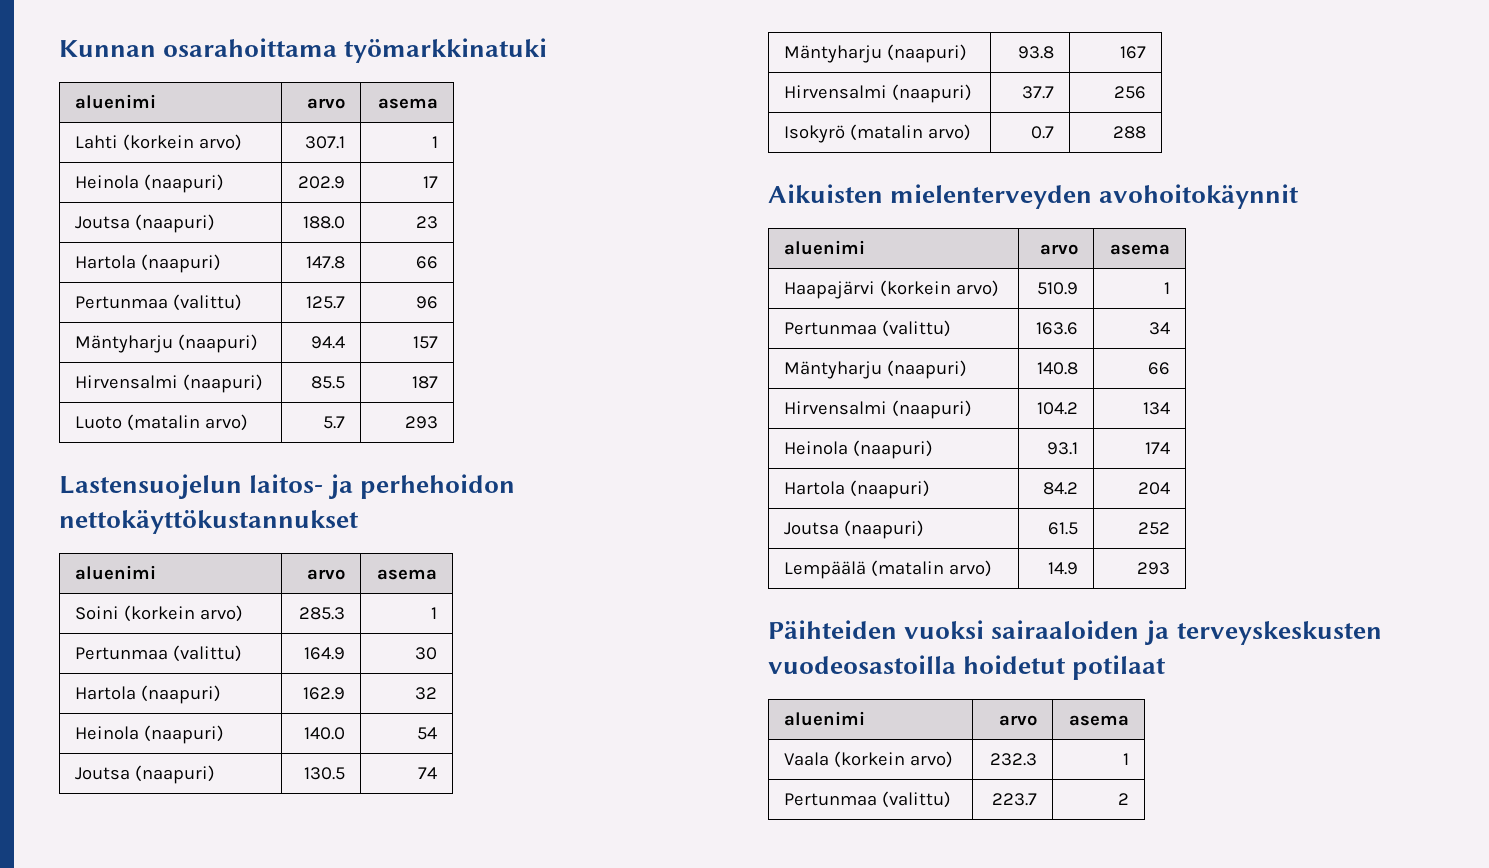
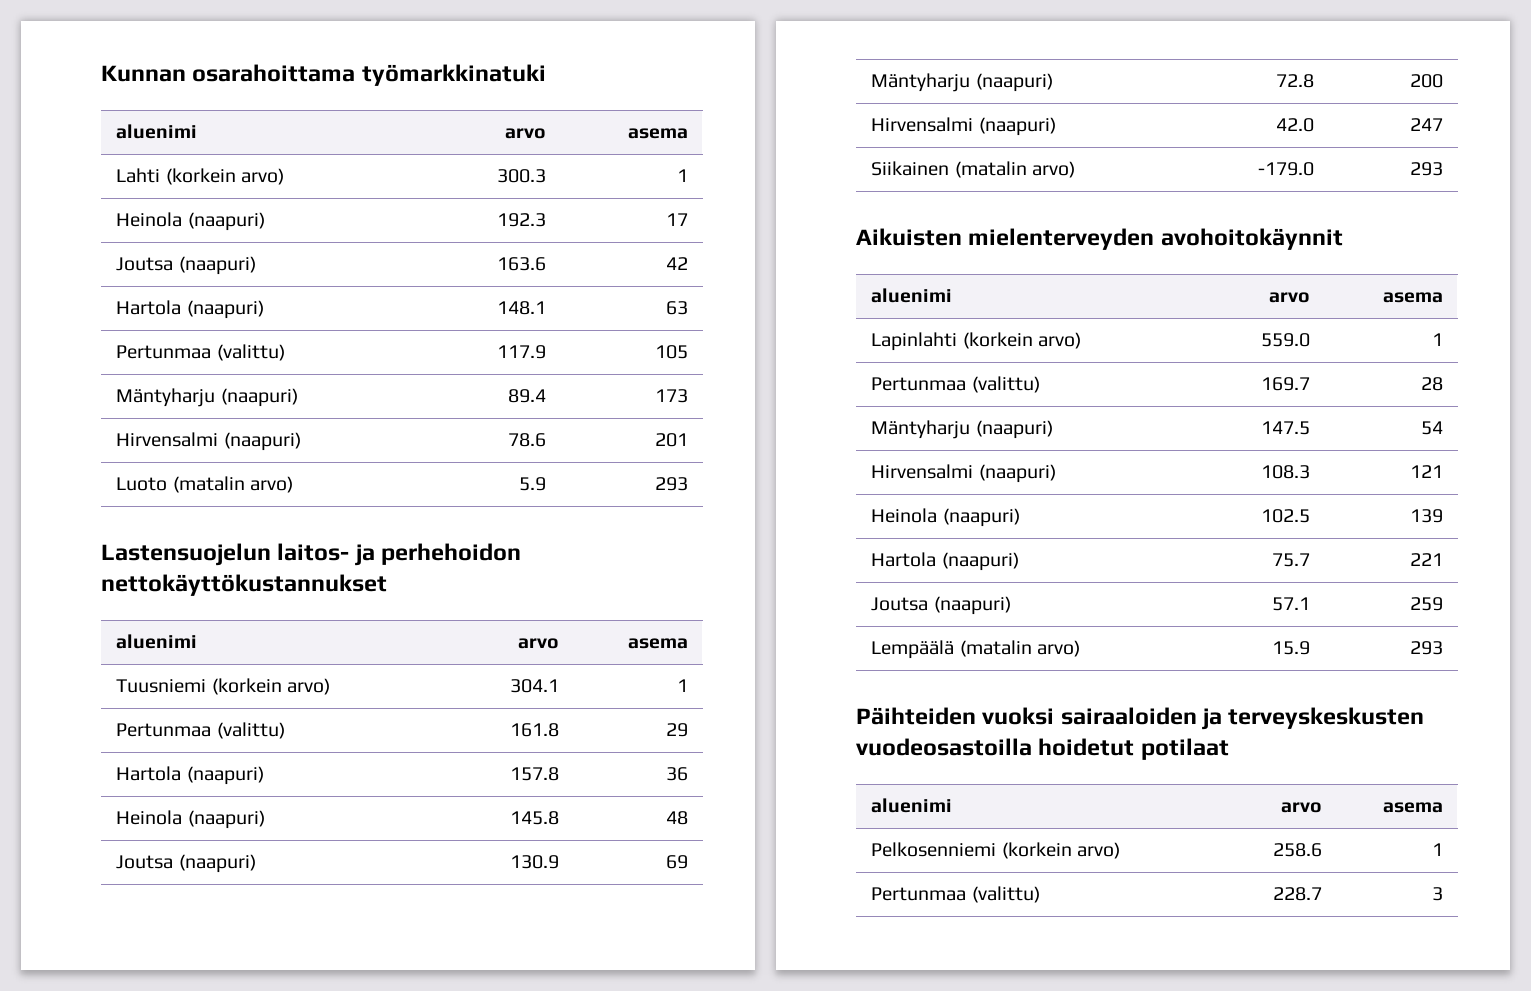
[305,136,346,149] 307.1 -> [496,169,546,183] 300.3
[298,176,346,189] 202.9 -> [496,213,546,227] 192.3
[303,216,346,229] [416,216,439,229] [74,254,221,273] [306,256,346,269] [416,256,439,269] [74,294,242,311] [306,296,346,309] [416,296,439,309] [74,334,258,353] [311,336,346,349] [413,336,439,349] [74,374,263,393] [311,376,346,389] [412,376,439,389] 188.0 | 23 // Hartola (naapuri) | 147.8 | 66 // Pertunmaa (valittu) | 125.7 | 96 // Mäntyharju (naapuri) | 94.4 | 157 // Hirvensalmi (naapuri) | 85.5 | 187 -> [496,257,546,271] [665,257,688,270] [116,300,264,319] [496,301,546,315] [665,301,688,315] [116,344,285,361] [496,345,546,359] [654,345,688,359] [116,388,298,407] [507,389,546,403] [654,389,688,403] [116,432,301,451] [507,433,546,447] [654,433,688,447] 163.6 | 42 // Hartola (naapuri) | 148.1 | 63 // Pertunmaa (valittu) | 117.9 | 105 // Mäntyharju (naapuri) | 89.4 | 173 // Hirvensalmi (naapuri) | 78.6 | 201
[323,416,346,429] 5.7 -> [518,477,546,491] 5.9
[74,605,243,622] [299,607,346,620] [431,607,438,619] [74,645,242,662] [304,647,346,660] [415,647,438,660] [74,685,221,704] [303,687,346,700] [415,687,438,700] [74,725,224,744] [304,727,346,740] [417,727,438,740] [74,765,215,784] [304,767,346,780] [418,767,438,779] [783,44,967,63] [1018,46,1055,59] [1120,46,1147,59] [783,84,972,103] [1022,86,1055,99] [1114,86,1147,99] [783,124,971,143] [1031,126,1055,139] [1113,126,1147,139] Soini (korkein arvo) | 285.3 | 1 // Pertunmaa (valittu) | 164.9 | 30 // Hartola (naapuri) | 162.9 | 32 // Heinola (naapuri) | 140.0 | 54 // Joutsa (naapuri) | 130.5 | 74 // Mäntyharju (naapuri) | 93.8 | 167 // Hirvensalmi (naapuri) | 37.7 | 256 // Isokyrö (matalin arvo) | 0.7 | 288 -> [116,678,330,695] [509,679,559,693] [676,679,688,692] [116,722,285,739] [509,723,559,737] [665,723,688,737] [116,766,264,785] [509,767,559,781] [665,767,688,781] [116,810,265,829] [509,811,559,825] [665,811,688,825] [116,854,256,873] [509,855,559,869] [665,855,688,869] [871,73,1053,92] [1275,74,1314,88] [1409,74,1443,88] [871,117,1056,136] [1275,118,1314,132] [1409,118,1443,131] [871,161,1075,178] [1257,162,1314,176] [1409,162,1443,176] Tuusniemi (korkein arvo) | 304.1 | 1 // Pertunmaa (valittu) | 161.8 | 29 // Hartola (naapuri) | 157.8 | 36 // Heinola (naapuri) | 145.8 | 48 // Joutsa (naapuri) | 130.9 | 69 // Mäntyharju (naapuri) | 72.8 | 200 // Hirvensalmi (naapuri) | 42.0 | 247 // Siikainen (matalin arvo) | -179.0 | 293
[783,280,999,299] [1037,282,1079,295] [1164,282,1171,294] [783,320,951,337] [1036,322,1079,335] [1149,322,1171,335] [783,360,967,379] [1037,362,1079,375] [1148,362,1171,375] [783,400,972,419] [1037,402,1079,415] [1143,402,1171,415] [783,440,933,459] [1047,442,1079,455] [1145,442,1171,454] [783,480,930,499] [1043,482,1079,495] [1138,482,1171,495] [783,520,924,539] [1048,522,1079,535] [1138,522,1171,535] Haapajärvi (korkein arvo) | 510.9 | 1 // Pertunmaa (valittu) | 163.6 | 34 // Mäntyharju (naapuri) | 140.8 | 66 // Hirvensalmi (naapuri) | 104.2 | 134 // Heinola (naapuri) | 93.1 | 174 // Hartola (naapuri) | 84.2 | 204 // Joutsa (naapuri) | 61.5 | 252 -> [871,332,1081,351] [1260,333,1310,347] [1431,333,1443,346] [871,376,1040,393] [1260,377,1310,391] [1420,377,1443,391] [871,420,1053,439] [1260,421,1310,435] [1420,421,1443,435] [871,464,1056,483] [1260,465,1310,479] [1409,465,1443,478] [871,508,1020,527] [1260,509,1310,523] [1409,509,1443,523] [871,552,1019,571] [1271,553,1310,567] [1409,553,1443,566] [871,596,1011,615] [1271,597,1310,611] [1409,597,1443,611] Lapinlahti (korkein arvo) | 559.0 | 1 // Pertunmaa (valittu) | 169.7 | 28 // Mäntyharju (naapuri) | 147.5 | 54 // Hirvensalmi (naapuri) | 108.3 | 121 // Heinola (naapuri) | 102.5 | 139 // Hartola (naapuri) | 75.7 | 221 // Joutsa (naapuri) | 57.1 | 259
[1048,562,1079,575] 14.9 -> [1271,641,1310,655] 15.9
[783,751,953,768] [990,753,1038,766] [1123,753,1130,765] [783,791,951,808] [992,793,1038,806] [1118,793,1130,805] Vaala (korkein arvo) | 232.3 | 1 // Pertunmaa (valittu) | 223.7 | 2 -> [871,842,1120,859] [1272,843,1322,857] [1431,843,1443,856] [871,886,1040,903] [1272,887,1322,901] [1431,887,1443,901] Pelkosenniemi (korkein arvo) | 258.6 | 1 // Pertunmaa (valittu) | 228.7 | 3

